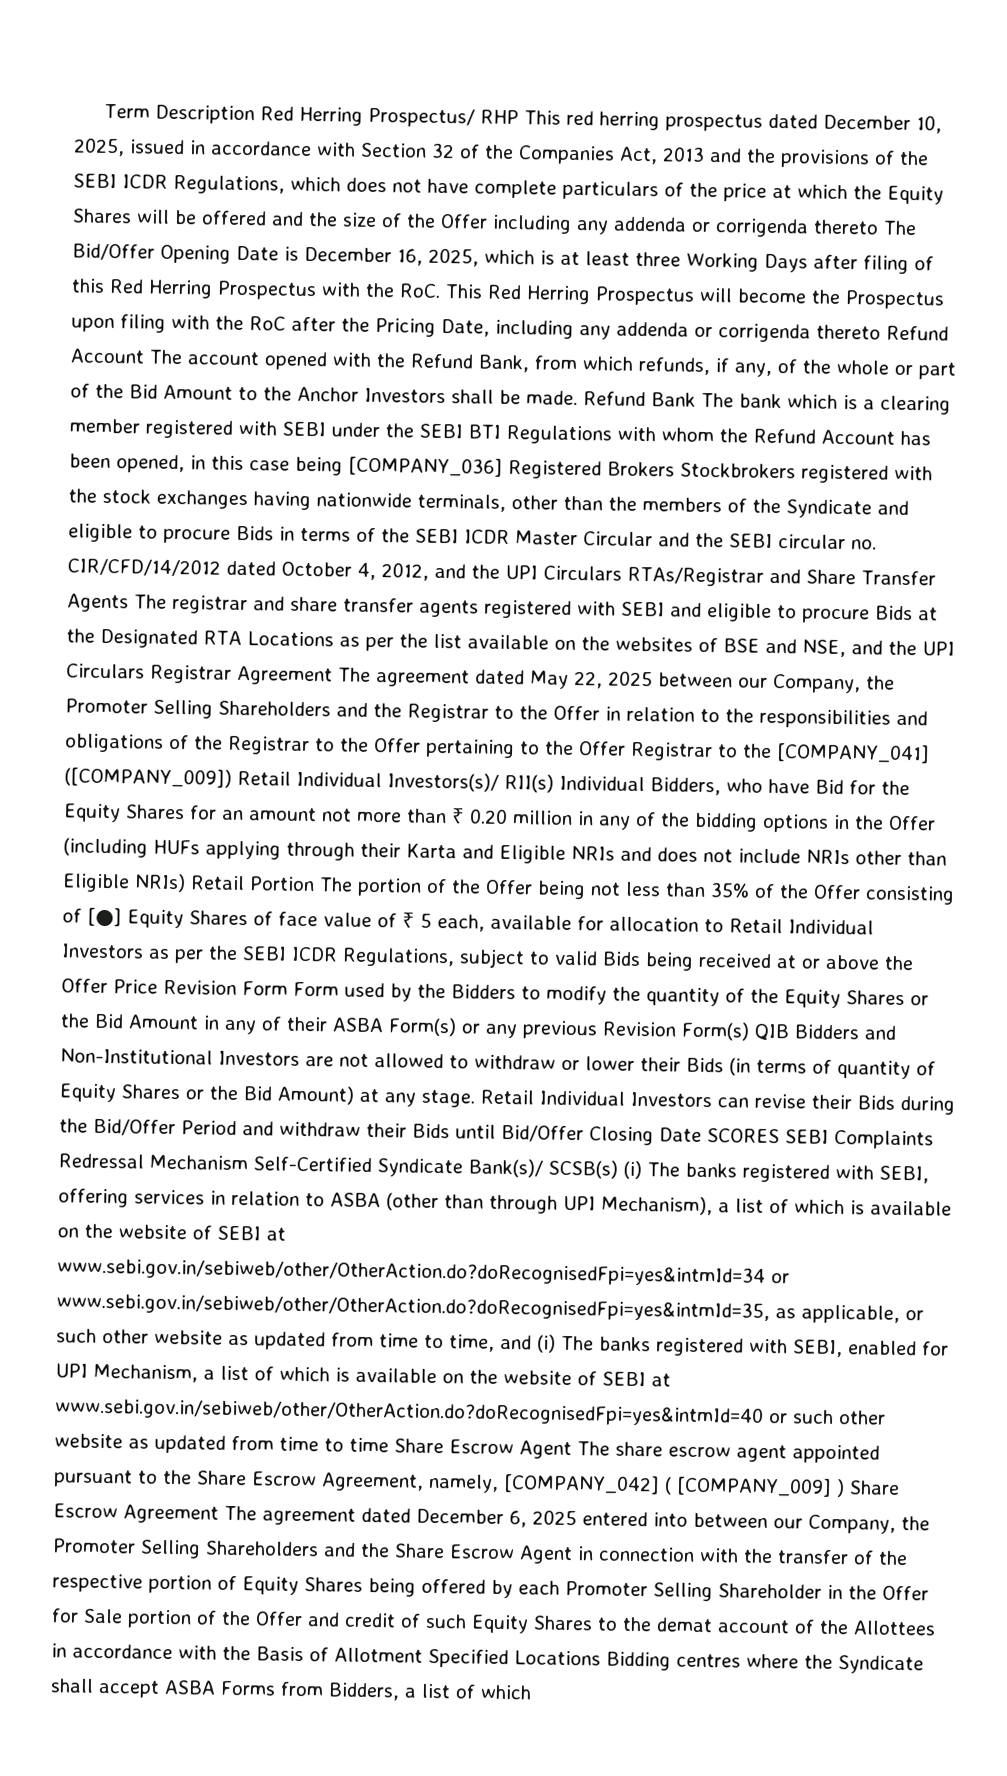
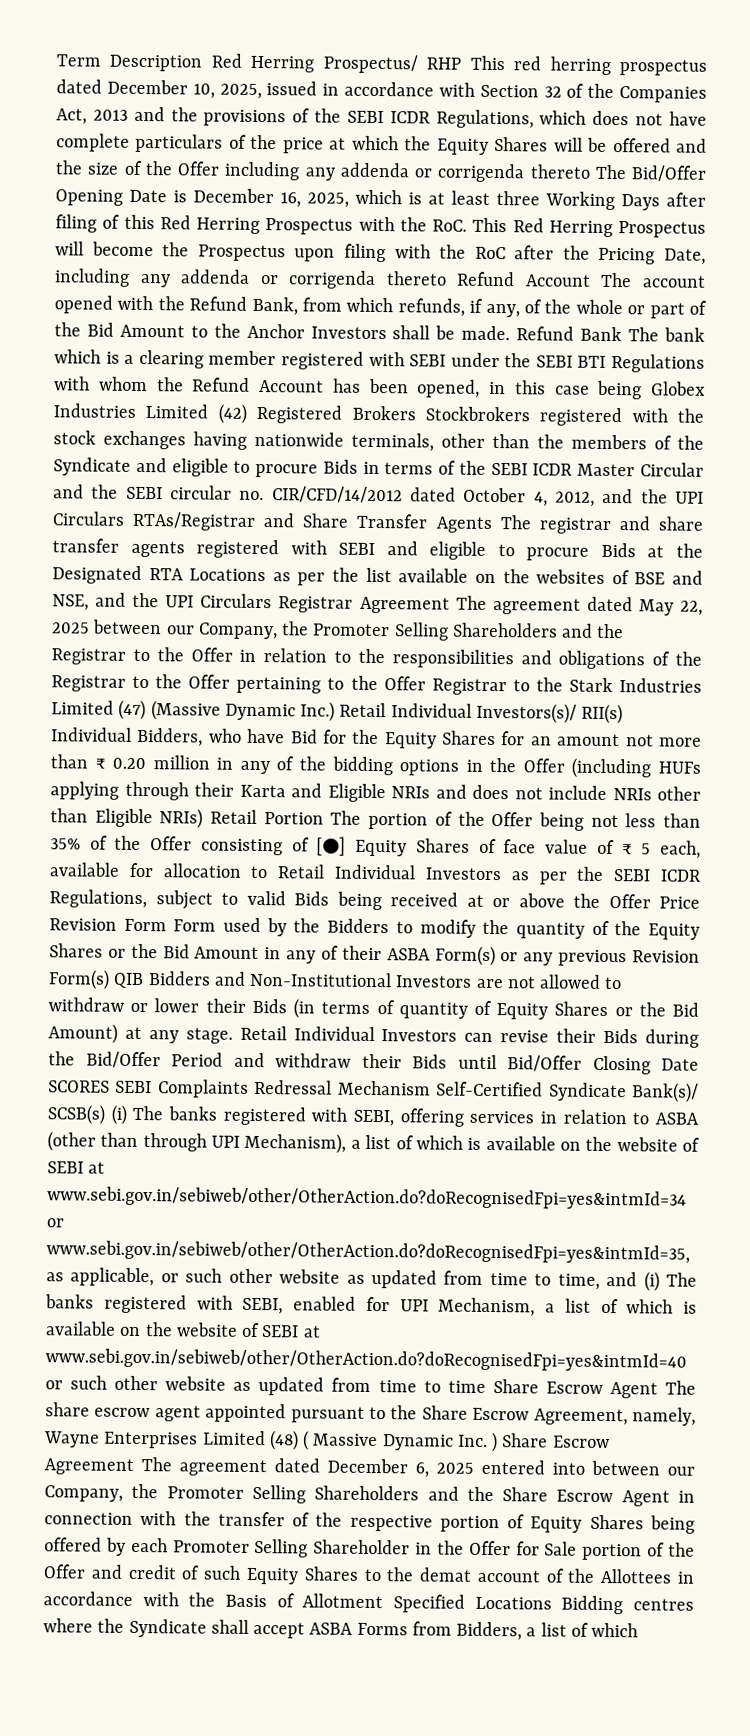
[348,456,503,477] [COMPANY_036] -> [651,381,706,396] [53,403,247,424] Globex Industries Limited (42)
[776,743,930,764] [64,767,232,788] [COMPANY_041] ([COMPANY_009]) -> [568,677,702,693] [51,699,336,722] Stark Industries Limited (47) (Massive Dynamic Inc.)
[503,1474,832,1497] [COMPANY_042] ( [COMPANY_009] -> [44,1430,488,1451] Wayne Enterprises Limited (48) ( Massive Dynamic Inc.

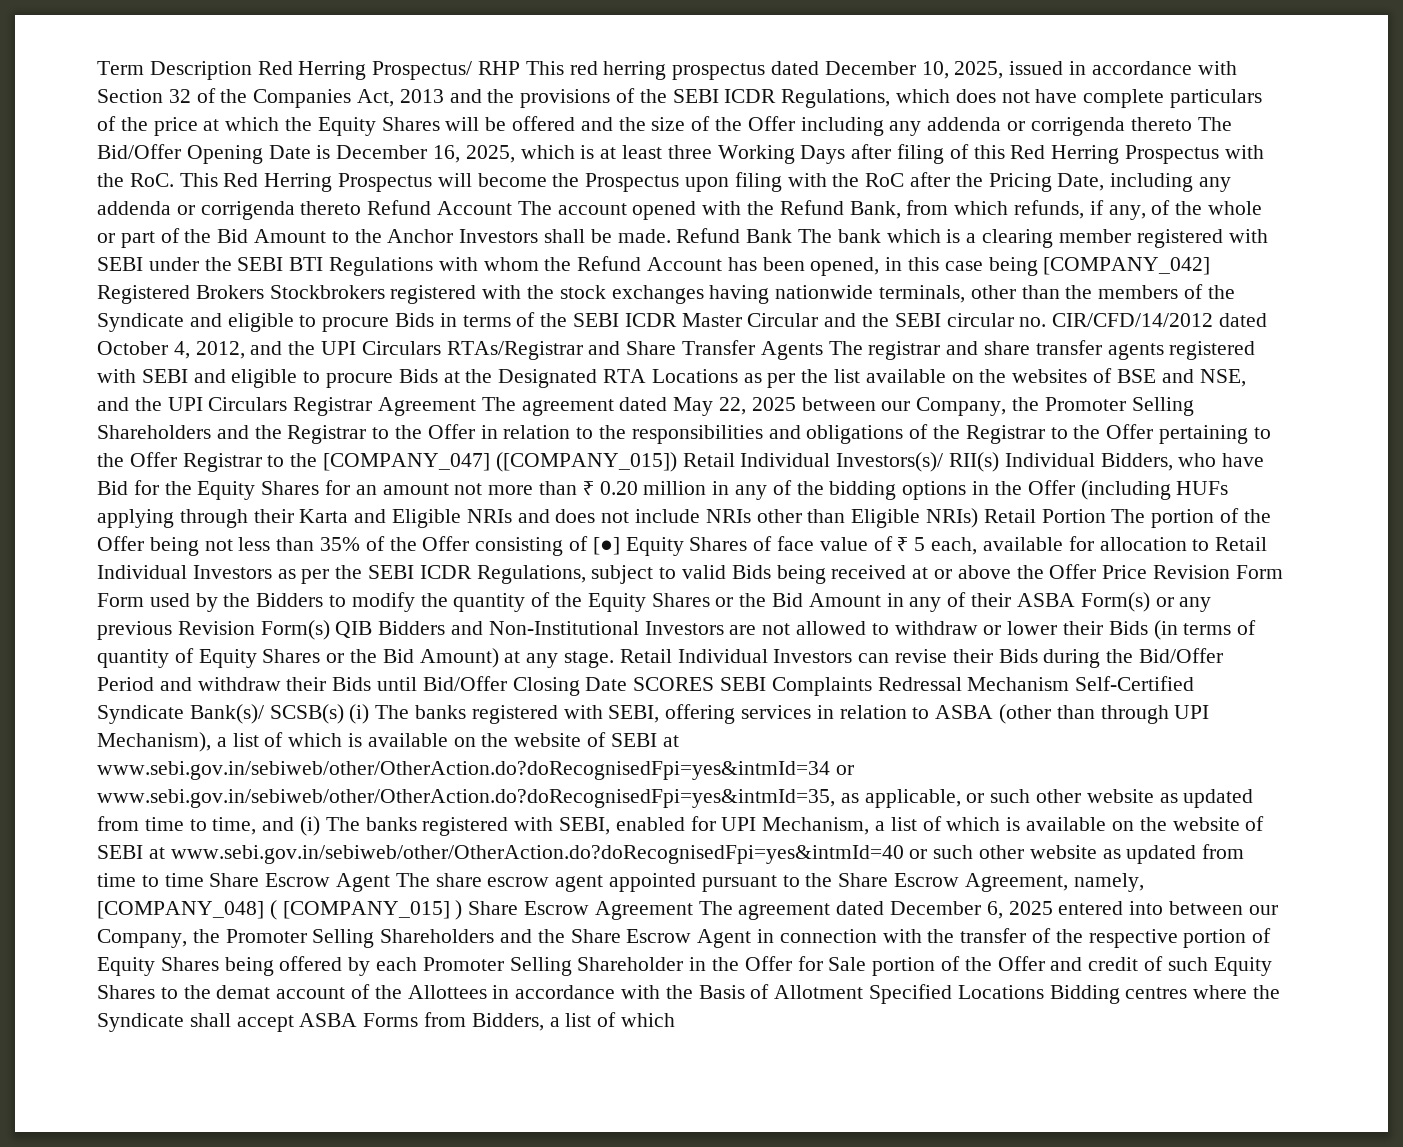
[651,381,706,396] [53,403,247,424] Globex Industries Limited (42) -> [1043,257,1211,275] [COMPANY_042]
[568,677,702,693] [51,699,336,722] Stark Industries Limited (47) (Massive Dynamic Inc.) -> [323,452,677,472] [COMPANY_047] ([COMPANY_015])
[44,1430,488,1451] Wayne Enterprises Limited (48) ( Massive Dynamic Inc. -> [97,900,450,920] [COMPANY_048] ( [COMPANY_015]

